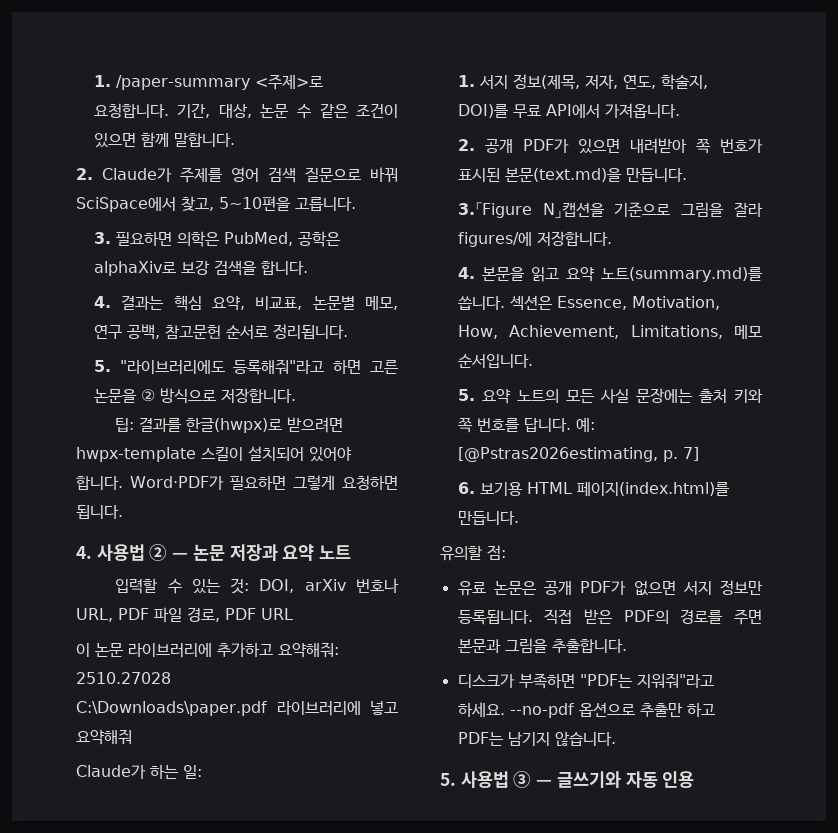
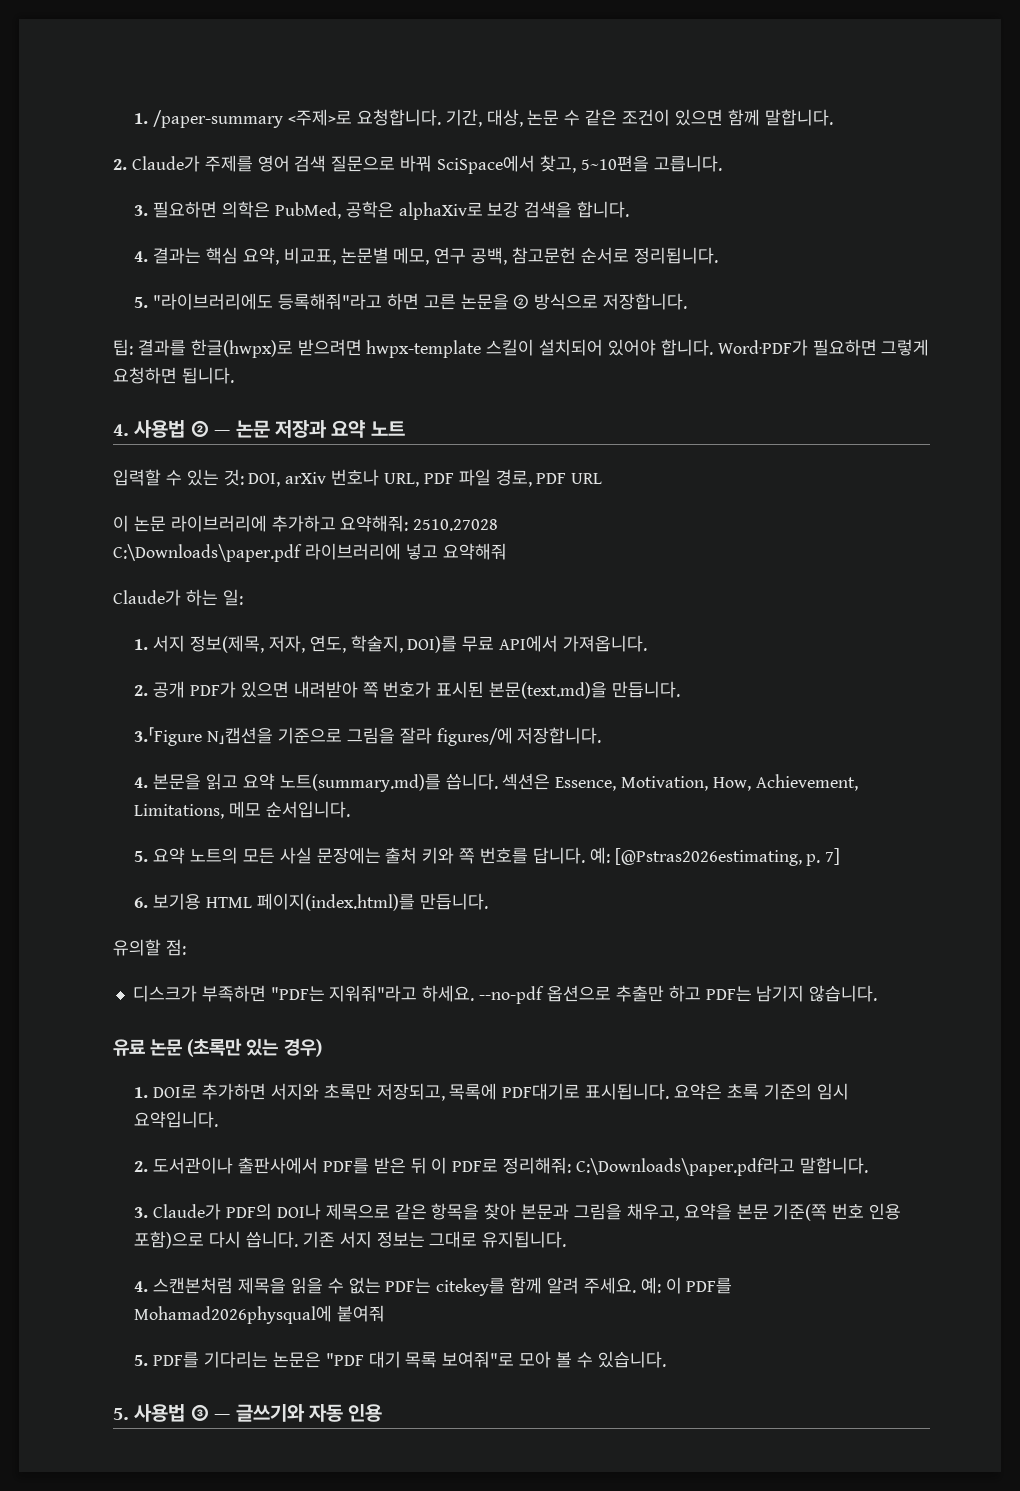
[457,580,763,596] [457,609,762,625] [457,638,627,653] // 유료 논문은 공개 PDF가 없으면 서지 정보만 등록됩니다. 직접 받은 PDF의 경로를 주면 본문과 그림을 추출합니다. -> (186, 947) none
(616, 738) none -> [113,1038,322,1057] [134,1083,849,1101] [134,1111,219,1128] [134,1157,868,1176] [134,1203,902,1221] [134,1231,567,1249] [134,1277,733,1296] [134,1305,386,1324] [134,1351,666,1368] // 유료 논문 (초록만 있는 경우) // 1. DOI로 추가하면 서지와 초록만 저장되고, 목록에 PDF대기로 표시됩니다. 요약은 초록 기준의 임시 요약입니다. // 2. 도서관이나 출판사에서 PDF를 받은 뒤 이 PDF로 정리해줘: C:\Downloads\paper.pdf라고 말합니다. // 3. Claude가 PDF의 DOI나 제목으로 같은 항목을 찾아 본문과 그림을 채우고, 요약을 본문 기준(쪽 번호 인용 포함)으로 다시 씁니다. 기존 서지 정보는 그대로 유지됩니다. // 4. 스캔본처럼 제목을 읽을 수 없는 PDF는 citekey를 함께 알려 주세요. 예: 이 PDF를 Mohamad2026physqual에 붙여줘 // 5. PDF를 기다리는 논문은 "PDF 대기 목록 보여줘"로 모아 볼 수 있습니다.

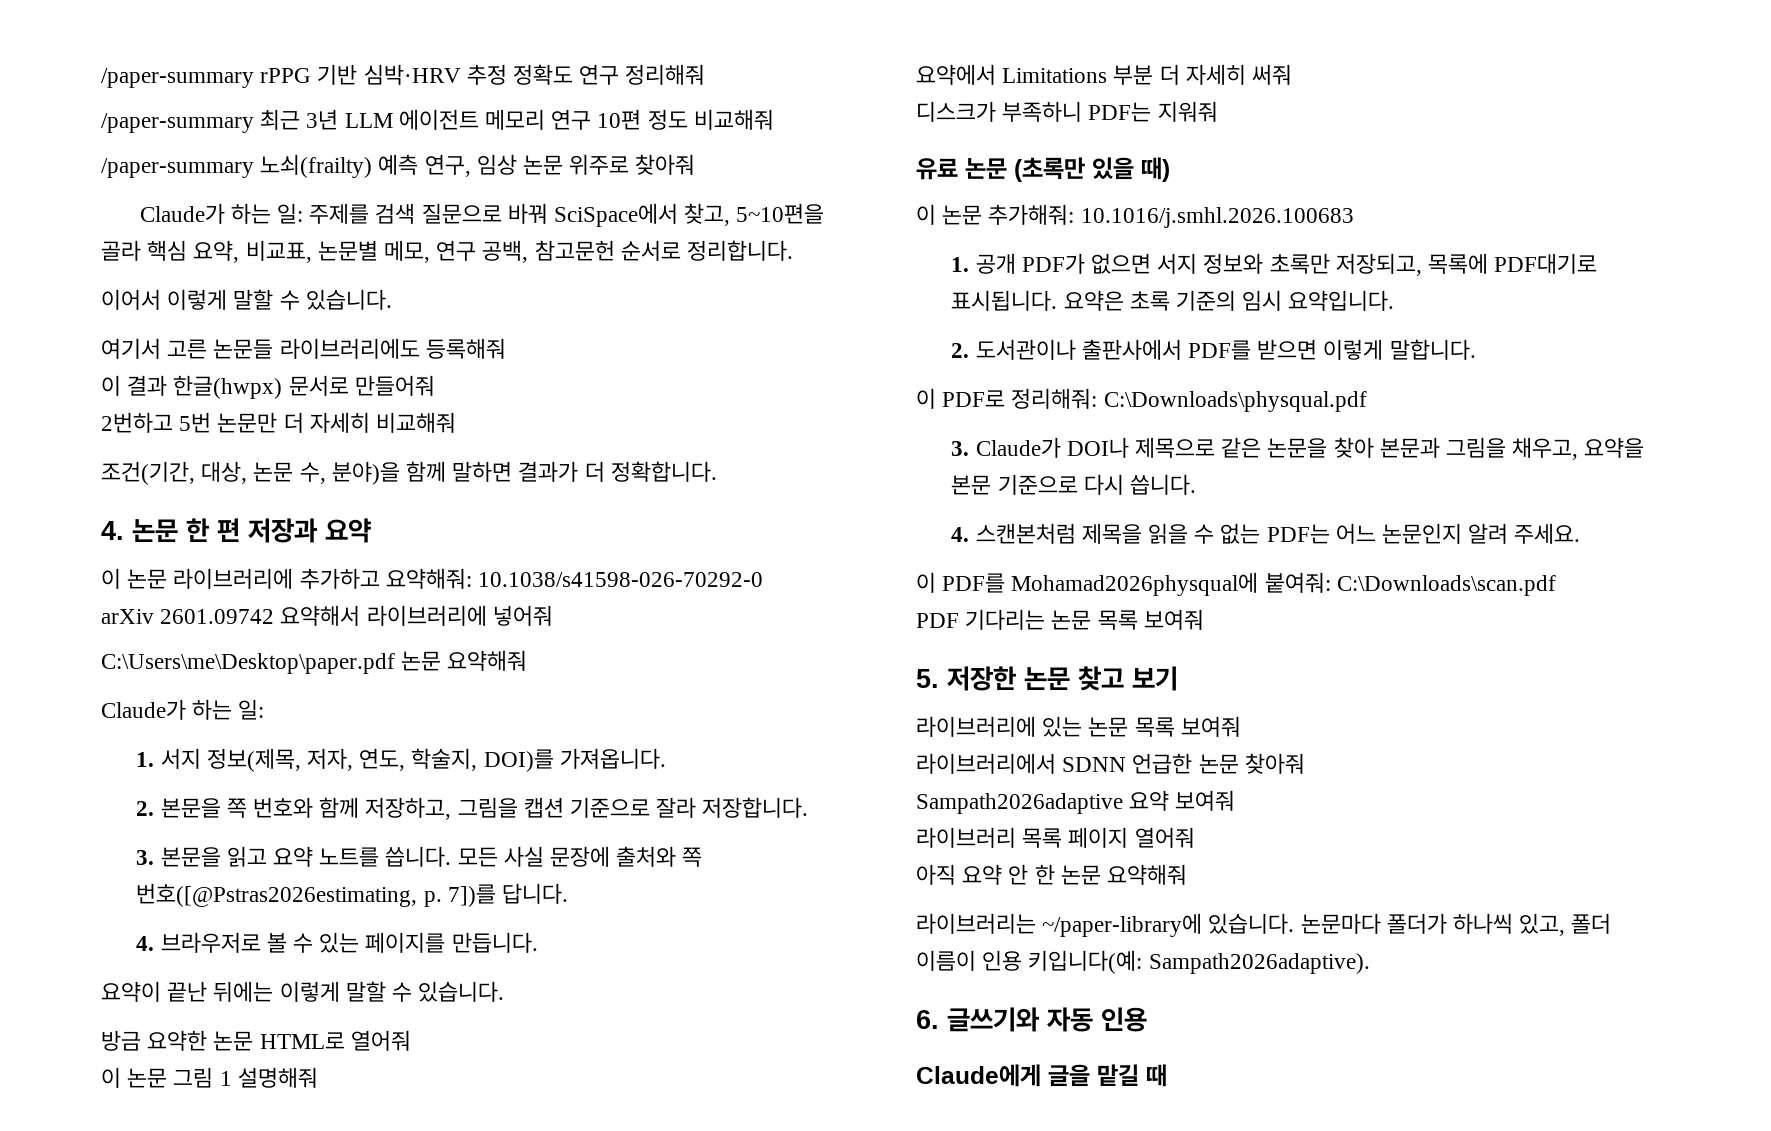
[134,109,833,128] [113,155,290,172] 1. /paper-summary <주제>로 요청합니다. 기간, 대상, 논문 수 같은 조건이 있으면 함께 말합니다. // 2. Claude가 주제를 영어 -> [101,64,706,88] [101,109,774,133] [101,154,696,178] [139,203,370,224] /paper-summary rPPG 기반 심박·HRV 추정 정확도 연구 정리해줘 // /paper-summary 최근 3년 LLM 에이전트 메모리 연구 10편 정도 비교해줘 // /paper-summary 노쇠(frailty) 예측 연구, 임상 논문 위주로 찾아줘 // Claude가 하는 일: 주제를
[653,155,722,172] [134,201,630,220] [134,247,202,264] 고릅니다. // 3. 필요하면 의학은 PubMed, 공학은 alphaXiv로 보강 검색을 합니다. // 4. 결과는 -> [101,240,141,261] 골라
[633,247,718,264] [134,293,688,310] [113,339,930,358] [113,367,234,384] [113,420,405,438] [113,469,603,487] 정리됩니다. // 5. "라이브러리에도 등록해줘"라고 하면 고른 논문을 ② 방식으로 저장합니다. // 팁: 결과를 한글(hwpx)로 받으려면 hwpx-template 스킬이 설치되어 있어야 합니다. Word·PDF가 필요하면 그렇게 요청하면 됩니다. // 4. 사용법 ② — 논문 저장과 요약 노트 // 입력할 수 있는 것: DOI, arXiv 번호나 URL, PDF 파일 경로, PDF URL -> [687,240,794,261] [101,289,392,310] [101,338,506,359] [101,375,435,399] [101,412,457,433] [101,461,717,485] [101,518,371,543] 정리합니다. // 이어서 이렇게 말할 수 있습니다. // 여기서 고른 논문들 라이브러리에도 등록해줘 // 이 결과 한글(hwpx) 문서로 만들어줘 // 2번하고 5번 논문만 더 자세히 비교해줘 // 조건(기간, 대상, 논문 수, 분야)을 함께 말하면 결과가 더 정확합니다. // 4. 논문 한 편 저장과 요약
[413,519,499,531] [113,543,438,562] 2510.27028 // C:\Downloads\paper.pdf 라이브러리에 넣고 -> [478,572,764,587] [101,605,553,626] [101,651,442,674] 10.1038/s41598-026-70292-0 // arXiv 2601.09742 요약해서 라이브러리에 넣어줘 // C:\Users\me\Desktop\paper.pdf 논문
[462,635,559,652] 무료 API에서 -> (554, 760) none
[153,681,680,699] [134,727,602,746] [134,773,858,792] [134,801,350,819] [134,847,841,866] [134,893,488,911] [113,939,186,956] [132,985,878,1004] [113,1038,322,1057] [134,1083,319,1100] 공개 PDF가 있으면 내려받아 쪽 번호가 표시된 본문(text.md)을 만듭니다. // 3.「Figure N」캡션을 기준으로 그림을 잘라 figures/에 저장합니다. // 4. 본문을 읽고 요약 노트(summary.md)를 씁니다. 섹션은 Essence, Motivation, How, Achievement, Limitations, 메모 순서입니다. // 5. 요약 노트의 모든 사실 문장에는 출처 키와 쪽 번호를 답니다. 예: [@Pstras2026estimating, p. 7] // 6. 보기용 HTML 페이지(index.html)를 만듭니다. // 유의할 점: // 디스크가 부족하면 "PDF는 지워줘"라고 하세요. --no-pdf 옵션으로 추출만 하고 PDF는 남기지 않습니다. // 유료 논문 (초록만 있는 경우) // 1. DOI로 추가하면 서지와 -> [160,797,809,820] [136,846,703,867] [136,883,568,907] [136,932,538,953] [101,981,505,1002] [101,1030,411,1051] [101,1067,318,1088] [916,64,1293,85] [916,101,1218,122] [916,157,1170,182] [916,204,1354,228] [951,253,1264,274] 본문을 쪽 번호와 함께 저장하고, 그림을 캡션 기준으로 잘라 저장합니다. // 3. 본문을 읽고 요약 노트를 씁니다. 모든 사실 문장에 출처와 쪽 번호([@Pstras2026estimating, p. 7])를 답니다. // 4. 브라우저로 볼 수 있는 페이지를 만듭니다. // 요약이 끝난 뒤에는 이렇게 말할 수 있습니다. // 방금 요약한 논문 HTML로 열어줘 // 이 논문 그림 1 설명해줘 // 요약에서 Limitations 부분 더 자세히 써줘 // 디스크가 부족하니 PDF는 지워줘 // 유료 논문 (초록만 있을 때) // 이 논문 추가해줘: 10.1016/j.smhl.2026.100683 // 1. 공개 PDF가 없으면 서지 정보와
[373,1157,427,1174] 받은 뒤 -> [1257,339,1476,360] 받으면 이렇게 말합니다. //
[575,1157,868,1176] C:\Downloads\paper.pdf라고 말합니다. -> [1103,391,1367,412] C:\Downloads\physqual.pdf
[225,1203,272,1220] PDF의 -> (1061, 447) none
[431,1203,480,1220] 항목을 -> [1267,438,1328,458] 논문을
[773,1203,902,1221] [134,1231,567,1249] 기준(쪽 번호 인용 포함)으로 다시 씁니다. 기존 서지 정보는 그대로 유지됩니다. -> [997,474,1196,495] 기준으로 다시 씁니다.
[436,1277,543,1296] citekey를 함께 -> [1335,523,1462,544] 어느 논문인지
[640,1277,661,1294] 예: -> (1581, 533) //
[337,1305,386,1322] [134,1351,666,1368] [113,1404,231,1422] 붙여줘 // 5. PDF를 기다리는 논문은 "PDF 대기 목록 보여줘"로 모아 볼 수 있습니다. // 5. 사용법 ③ — -> [1264,572,1556,596] [916,609,1204,630] [916,666,1178,691] [916,716,1241,737] [916,753,1305,774] [916,790,1236,814] [916,827,1195,848] [916,864,1188,885] [916,913,1612,937] [916,950,1370,974] [916,1010,939,1029] 붙여줘: C:\Downloads\scan.pdf // PDF 기다리는 논문 목록 보여줘 // 5. 저장한 논문 찾고 보기 // 라이브러리에 있는 논문 목록 보여줘 // 라이브러리에서 SDNN 언급한 논문 찾아줘 // Sampath2026adaptive 요약 보여줘 // 라이브러리 목록 페이지 열어줘 // 아직 요약 안 한 논문 요약해줘 // 라이브러리는 ~/paper-library에 있습니다. 논문마다 폴더가 하나씩 있고, 폴더 이름이 인용 키입니다(예: Sampath2026adaptive). // 6.
(383, 1413) none -> [916,1064,1167,1087] // Claude에게 글을 맡길 때

